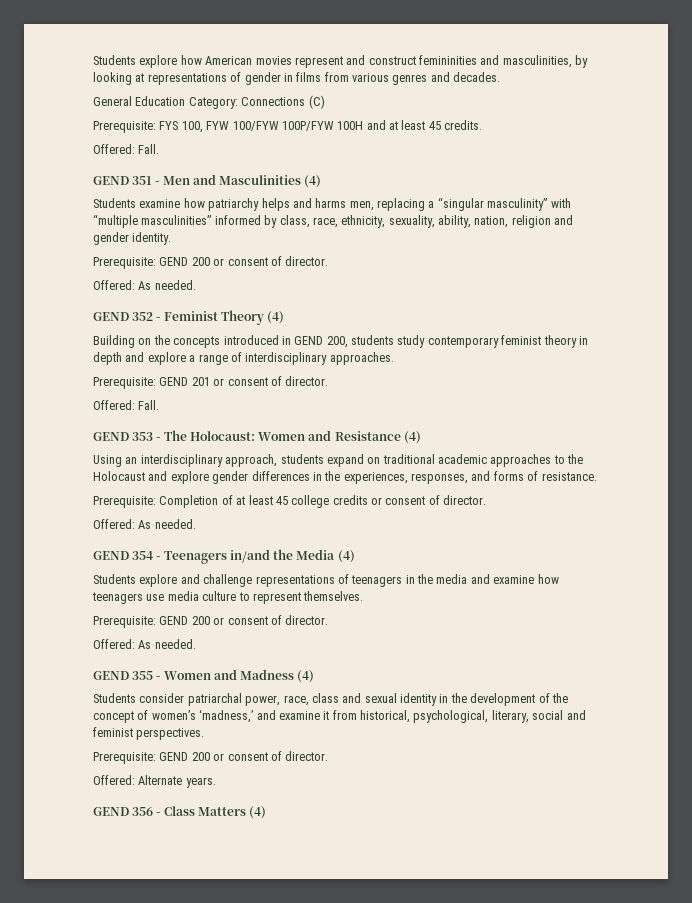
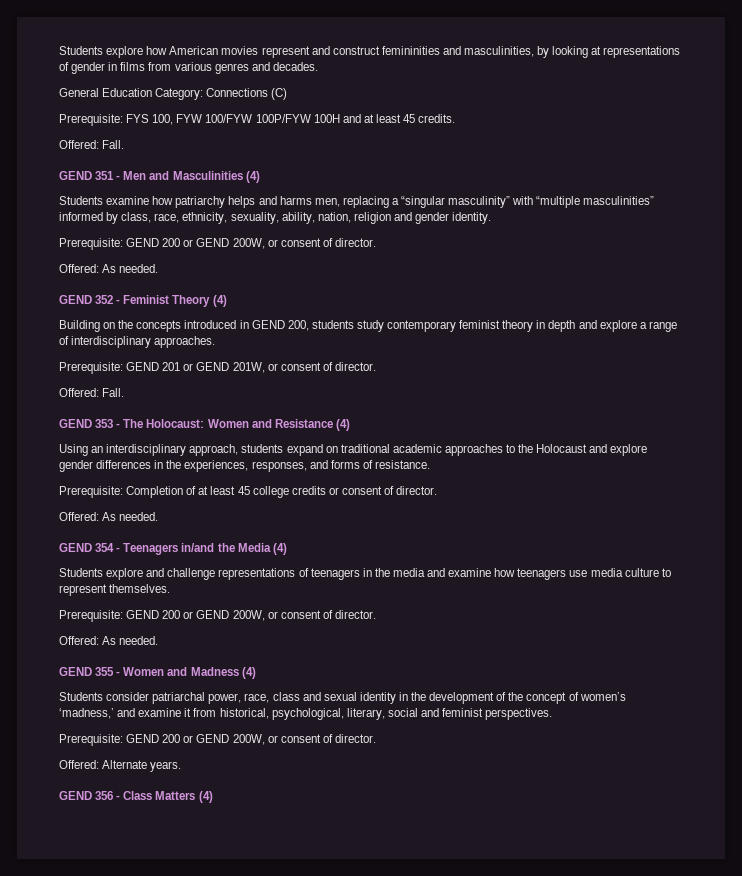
(225, 262) none -> [196,238,278,249] GEND 200W, or
(225, 382) none -> [196,362,278,373] GEND 201W, or
(225, 621) none -> [196,610,278,621] GEND 200W, or
(225, 757) none -> [196,734,278,745] GEND 200W, or

